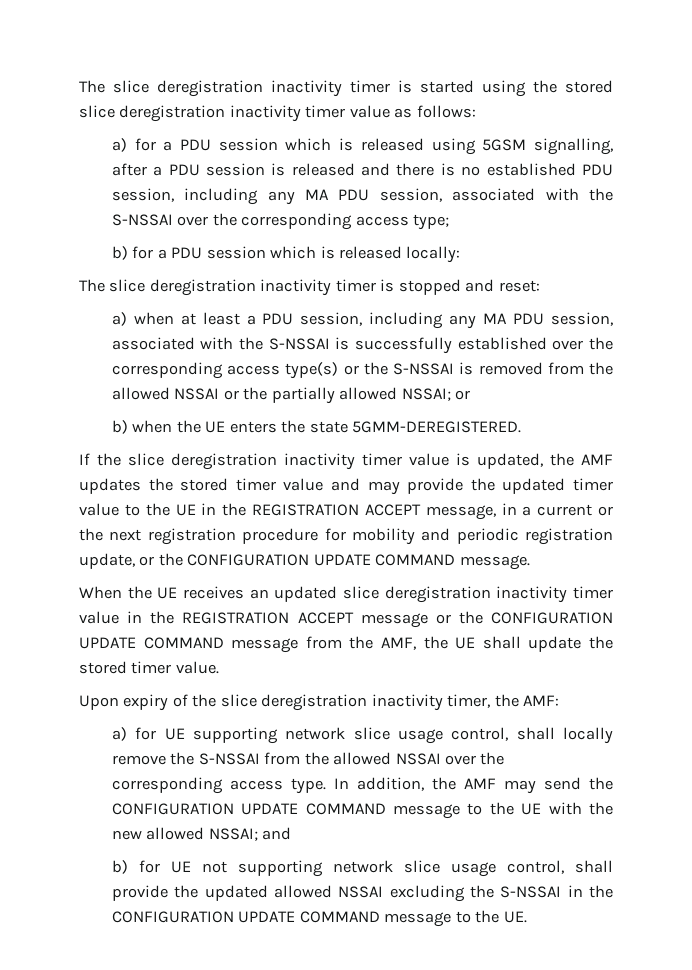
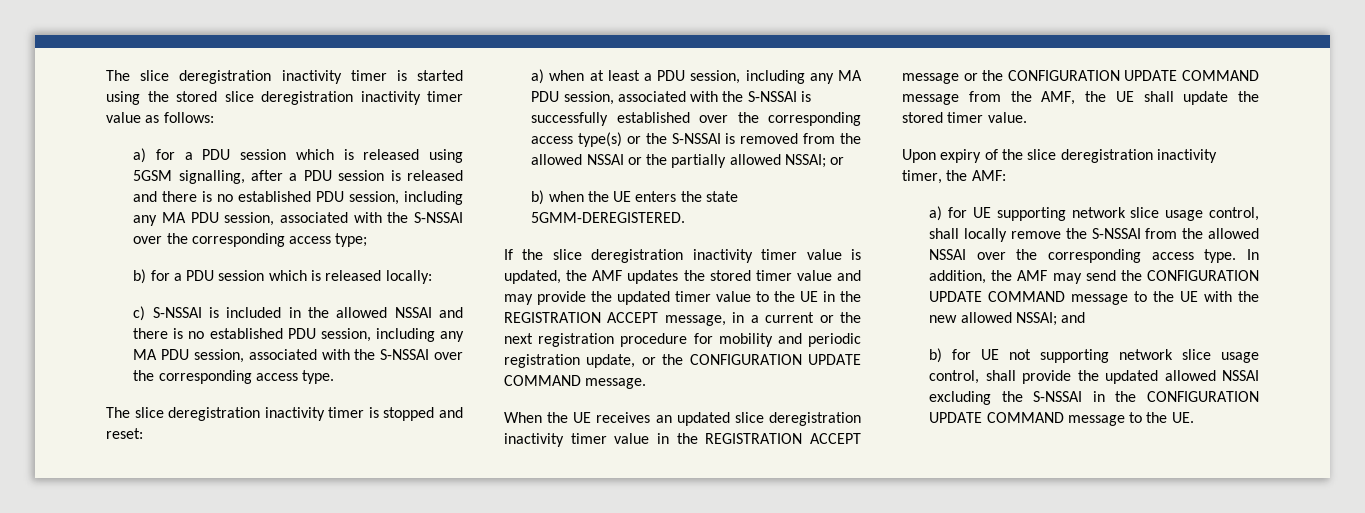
(461, 254) none -> [133,306,463,321] [133,328,464,342] [133,349,463,363] [133,370,335,384] // c) S-NSSAI is included in the allowed NSSAI and there is no established PDU session, including any MA PDU session, associated with the S-NSSAI over the corresponding access type.

